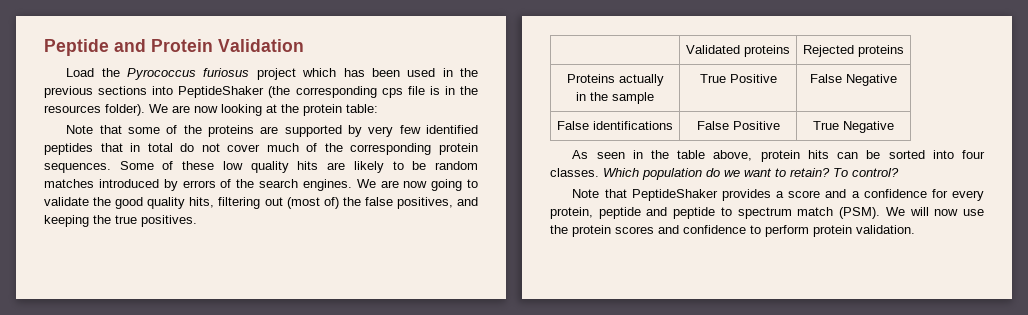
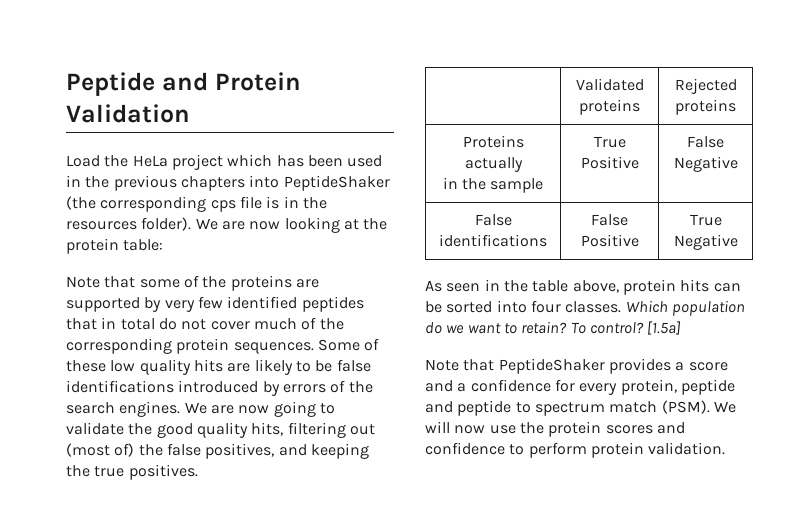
[127,68,250,80] Pyrococcus furiosus -> [132,155,168,167] HeLa
[98,86,148,95] sections -> [180,176,245,191] chapters
[435,161,479,170] [44,179,94,188] random matches -> [336,359,371,372] [66,380,174,393] false identifications
(899, 172) none -> [647,321,682,335] [1.5a]

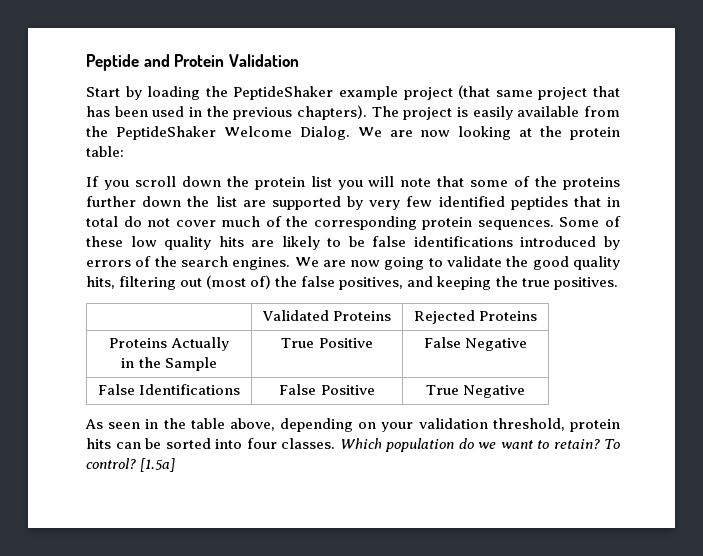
[66,154,273,170] Load the HeLa project which -> [86,85,621,100] Start by loading the PeptideShaker example project (that same project that
[180,175,390,191] [66,196,327,212] [66,217,192,231] chapters into PeptideShaker (the corresponding cps file is in the resources folder). -> [297,105,621,120] [86,126,350,140] chapters). The project is easily available from the PeptideShaker Welcome Dialog.
[66,276,100,288] Note -> [86,176,432,190] If you scroll down the protein list you will note
(292, 283) none -> [86,196,237,207] further down the list
[579,99,640,115] proteins -> [333,311,392,321] Proteins
[675,99,736,115] [462,135,524,148] [464,157,523,172] [442,177,544,193] proteins // Proteins actually // in the sample -> [479,311,538,321] [109,337,229,351] [121,357,217,371] Proteins // Proteins Actually // in the Sample
[439,234,547,247] identifications -> [139,384,241,395] Identifications
(619, 286) none -> [280,418,565,432] depending on your validation threshold,
[425,358,728,374] [425,379,735,395] [425,400,736,416] [425,421,685,437] [425,442,726,458] // Note that PeptideShaker provides a score and a confidence for every protein, peptide and peptide to spectrum match (PSM). We will now use the protein scores and confidence to perform protein validation. -> (176, 465) none

